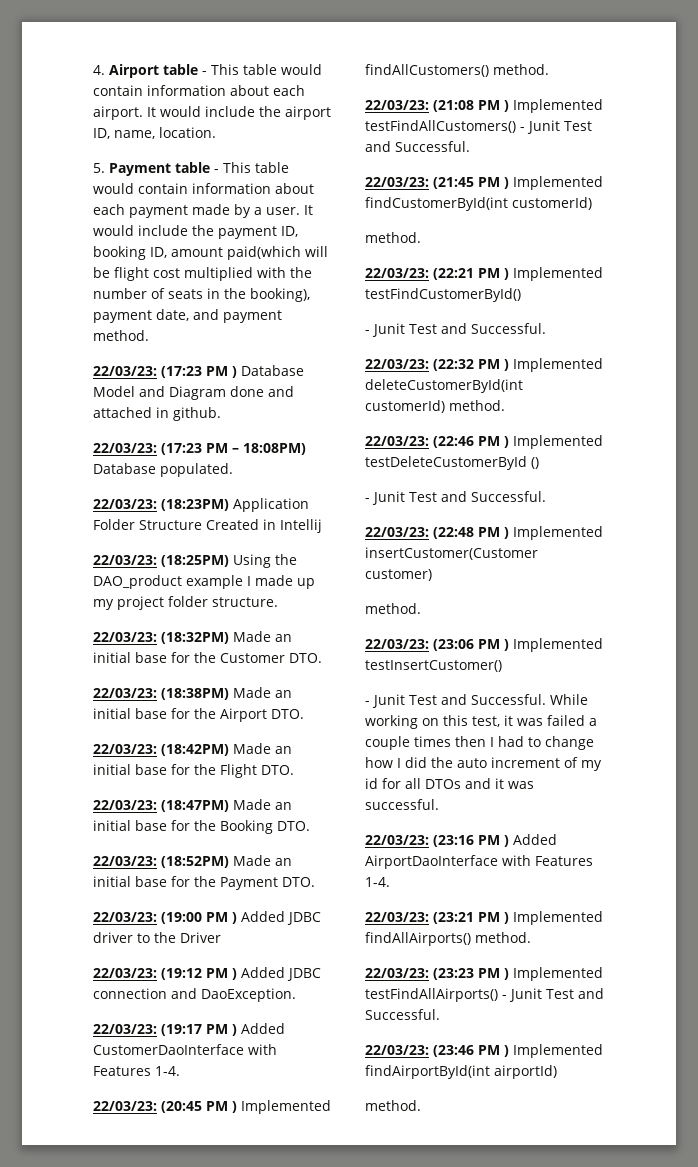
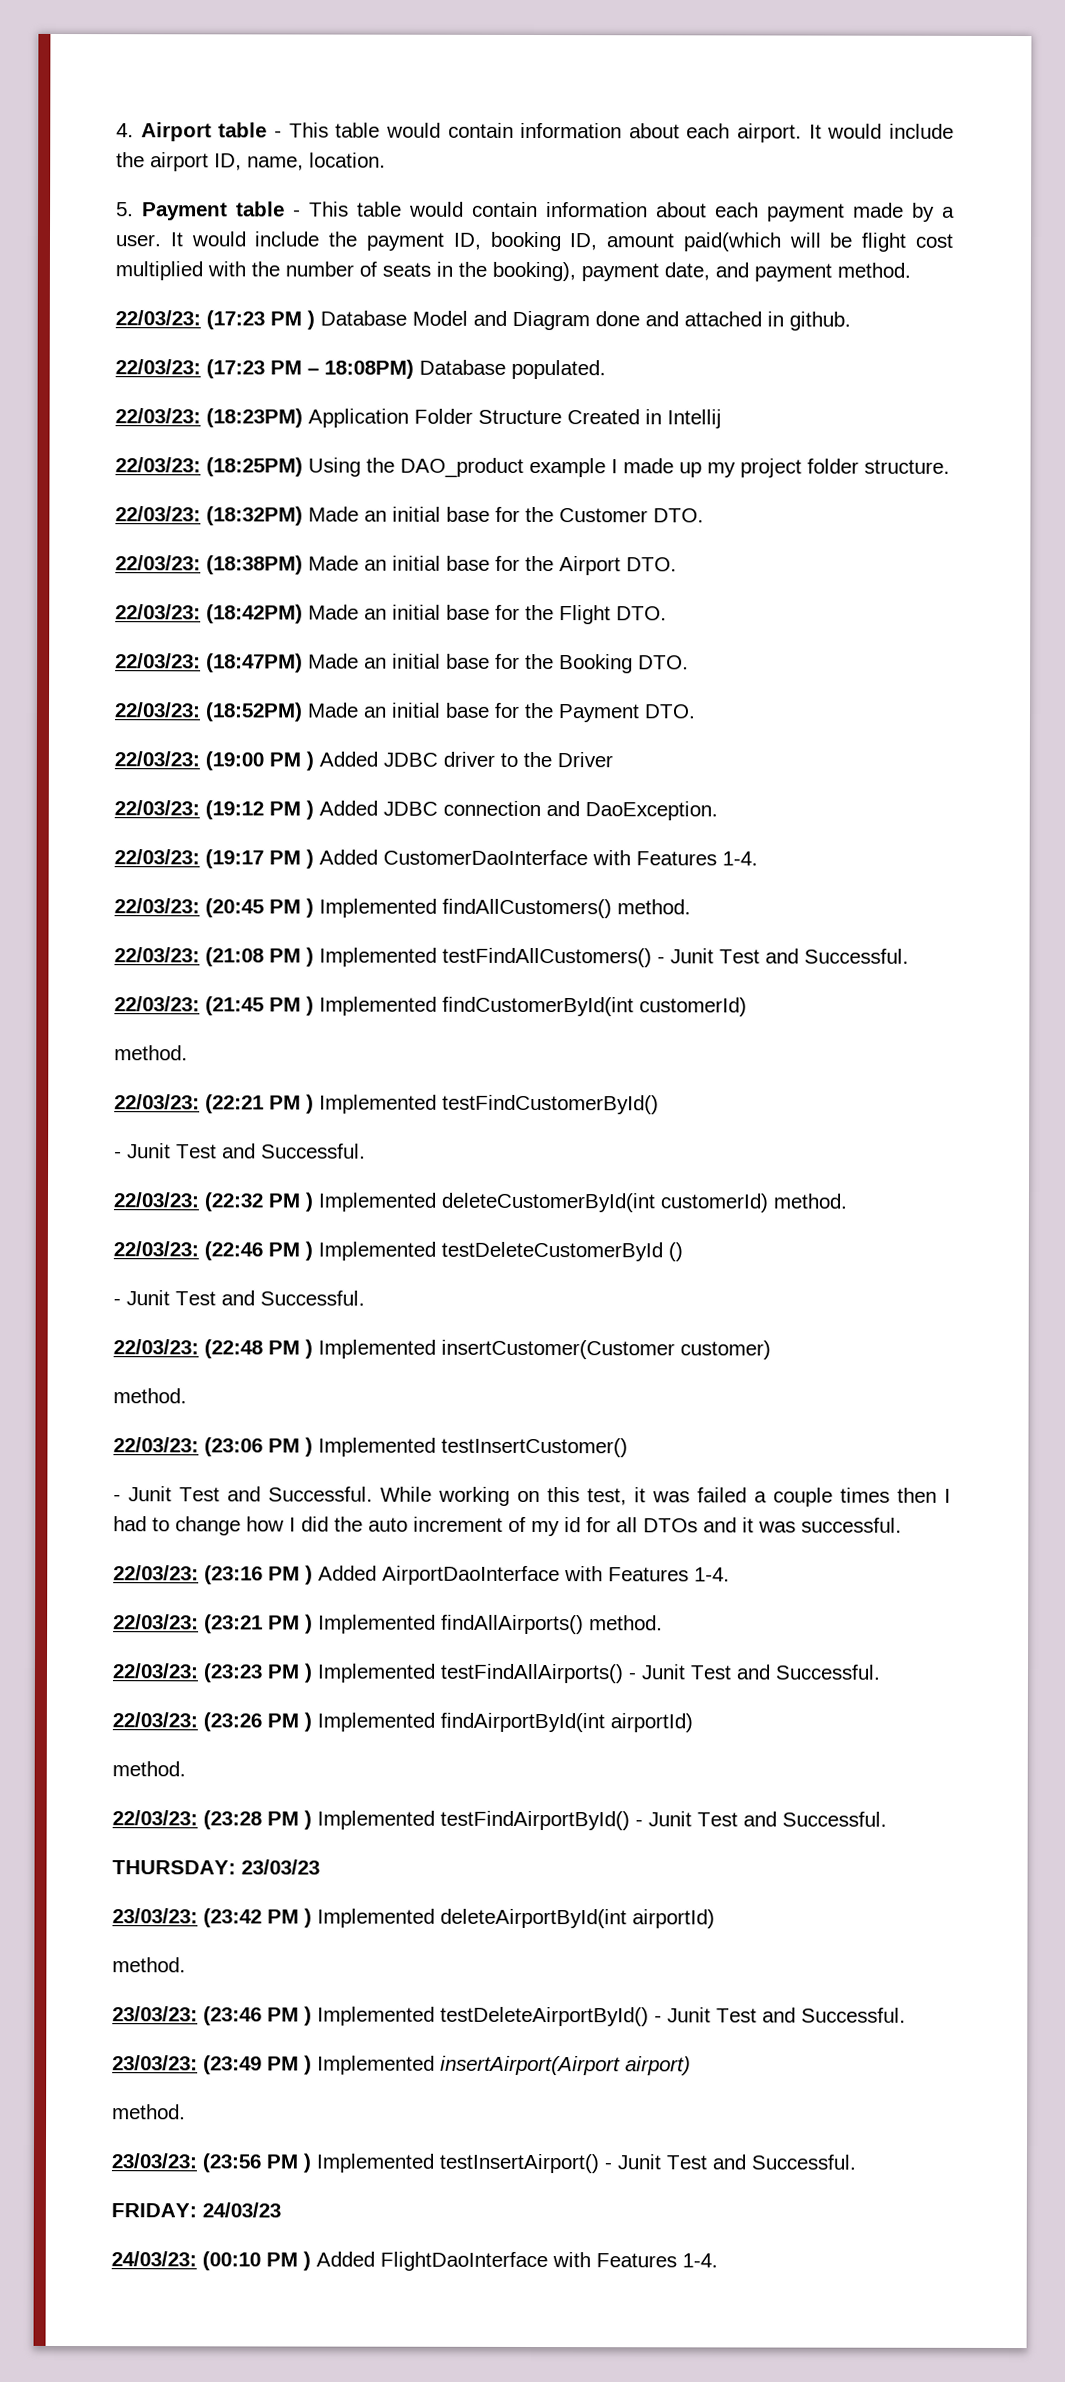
[433,1045,474,1057] (23:46 -> [203,1712,262,1732] (23:26
(421, 1105) none -> [112,1810,887,1831] [112,1859,320,1875] [112,1908,715,1929] [112,1957,186,1973] [112,2006,906,2027] [112,2055,691,2076] [112,2104,186,2120] [111,2153,856,2174] [111,2202,281,2218] [111,2251,718,2272] // 22/03/23: (23:28 PM ) Implemented testFindAirportById() - Junit Test and Successful. // THURSDAY: 23/03/23 // 23/03/23: (23:42 PM ) Implemented deleteAirportById(int airportId) // method. // 23/03/23: (23:46 PM ) Implemented testDeleteAirportById() - Junit Test and Successful. // 23/03/23: (23:49 PM ) Implemented insertAirport(Airport airport) // method. // 23/03/23: (23:56 PM ) Implemented testInsertAirport() - Junit Test and Successful. // FRIDAY: 24/03/23 // 24/03/23: (00:10 PM ) Added FlightDaoInterface with Features 1-4.

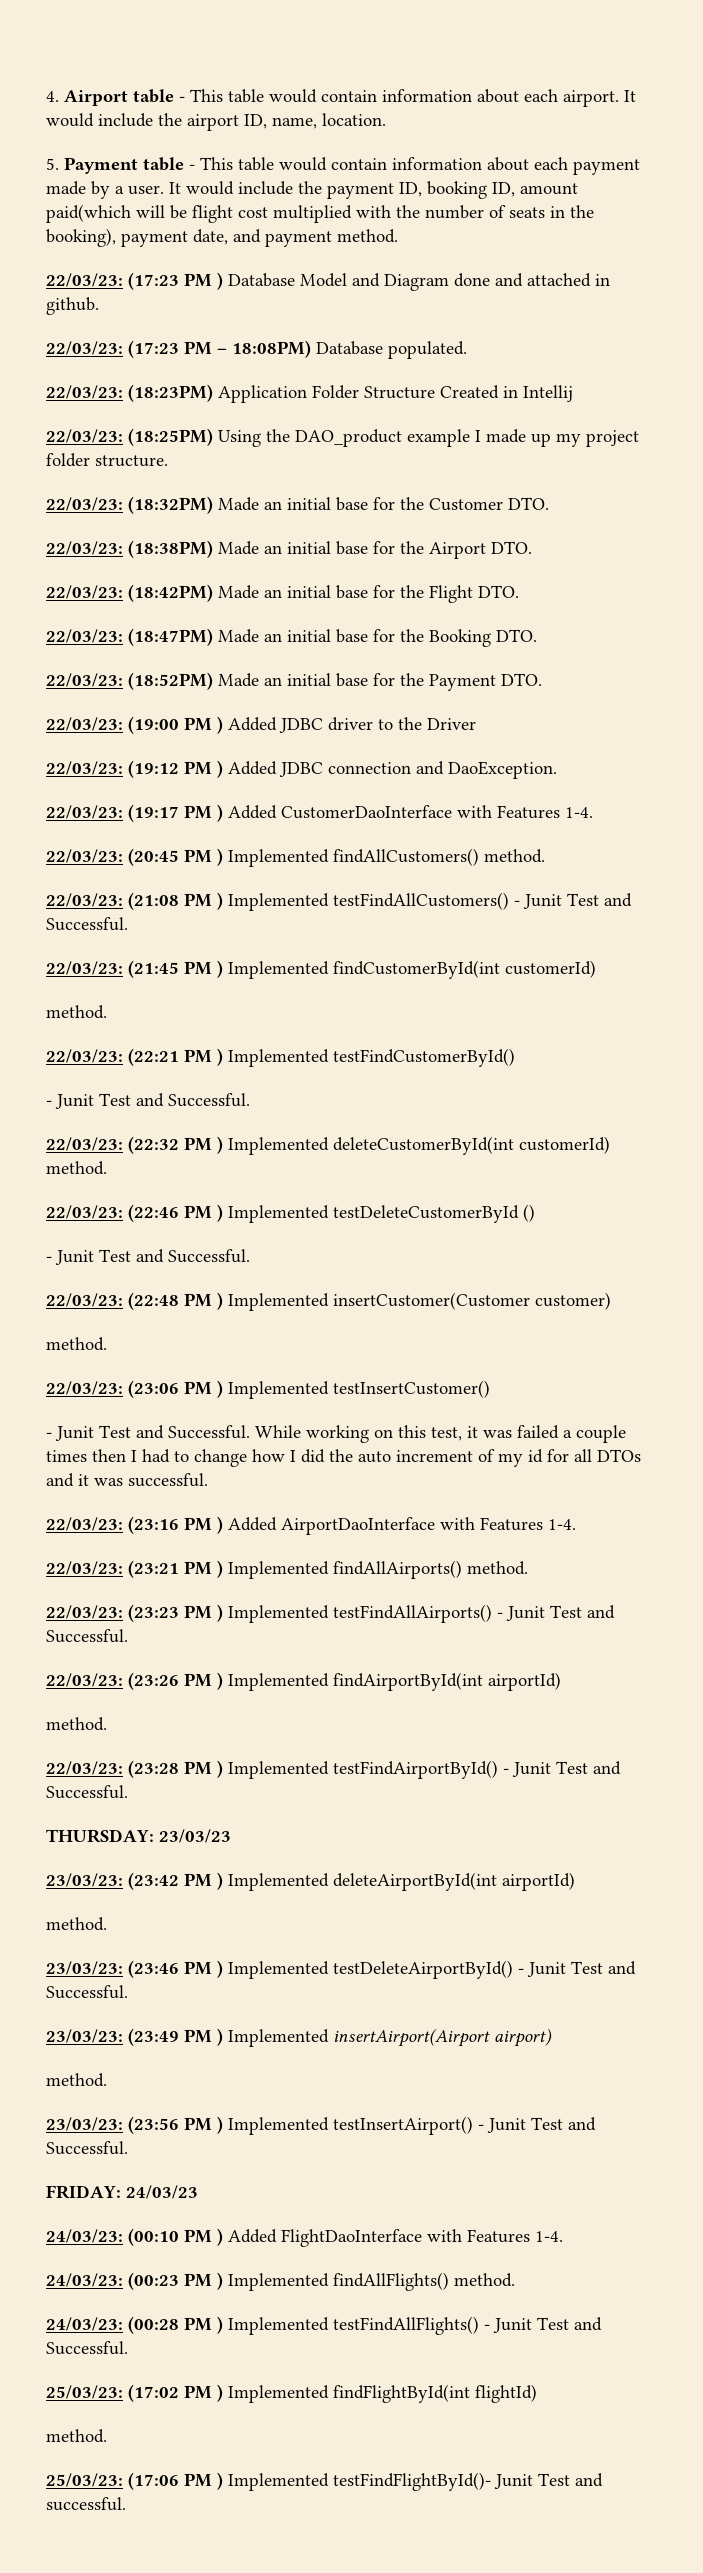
(718, 2260) none -> [46,2272,515,2291] [46,2316,602,2335] [46,2341,128,2355] [46,2384,537,2403] [46,2429,107,2443] [46,2472,603,2491] [46,2497,126,2511] // 24/03/23: (00:23 PM ) Implemented findAllFlights() method. // 24/03/23: (00:28 PM ) Implemented testFindAllFlights() - Junit Test and Successful. // 25/03/23: (17:02 PM ) Implemented findFlightById(int flightId) // method. // 25/03/23: (17:06 PM ) Implemented testFindFlightById()- Junit Test and successful.

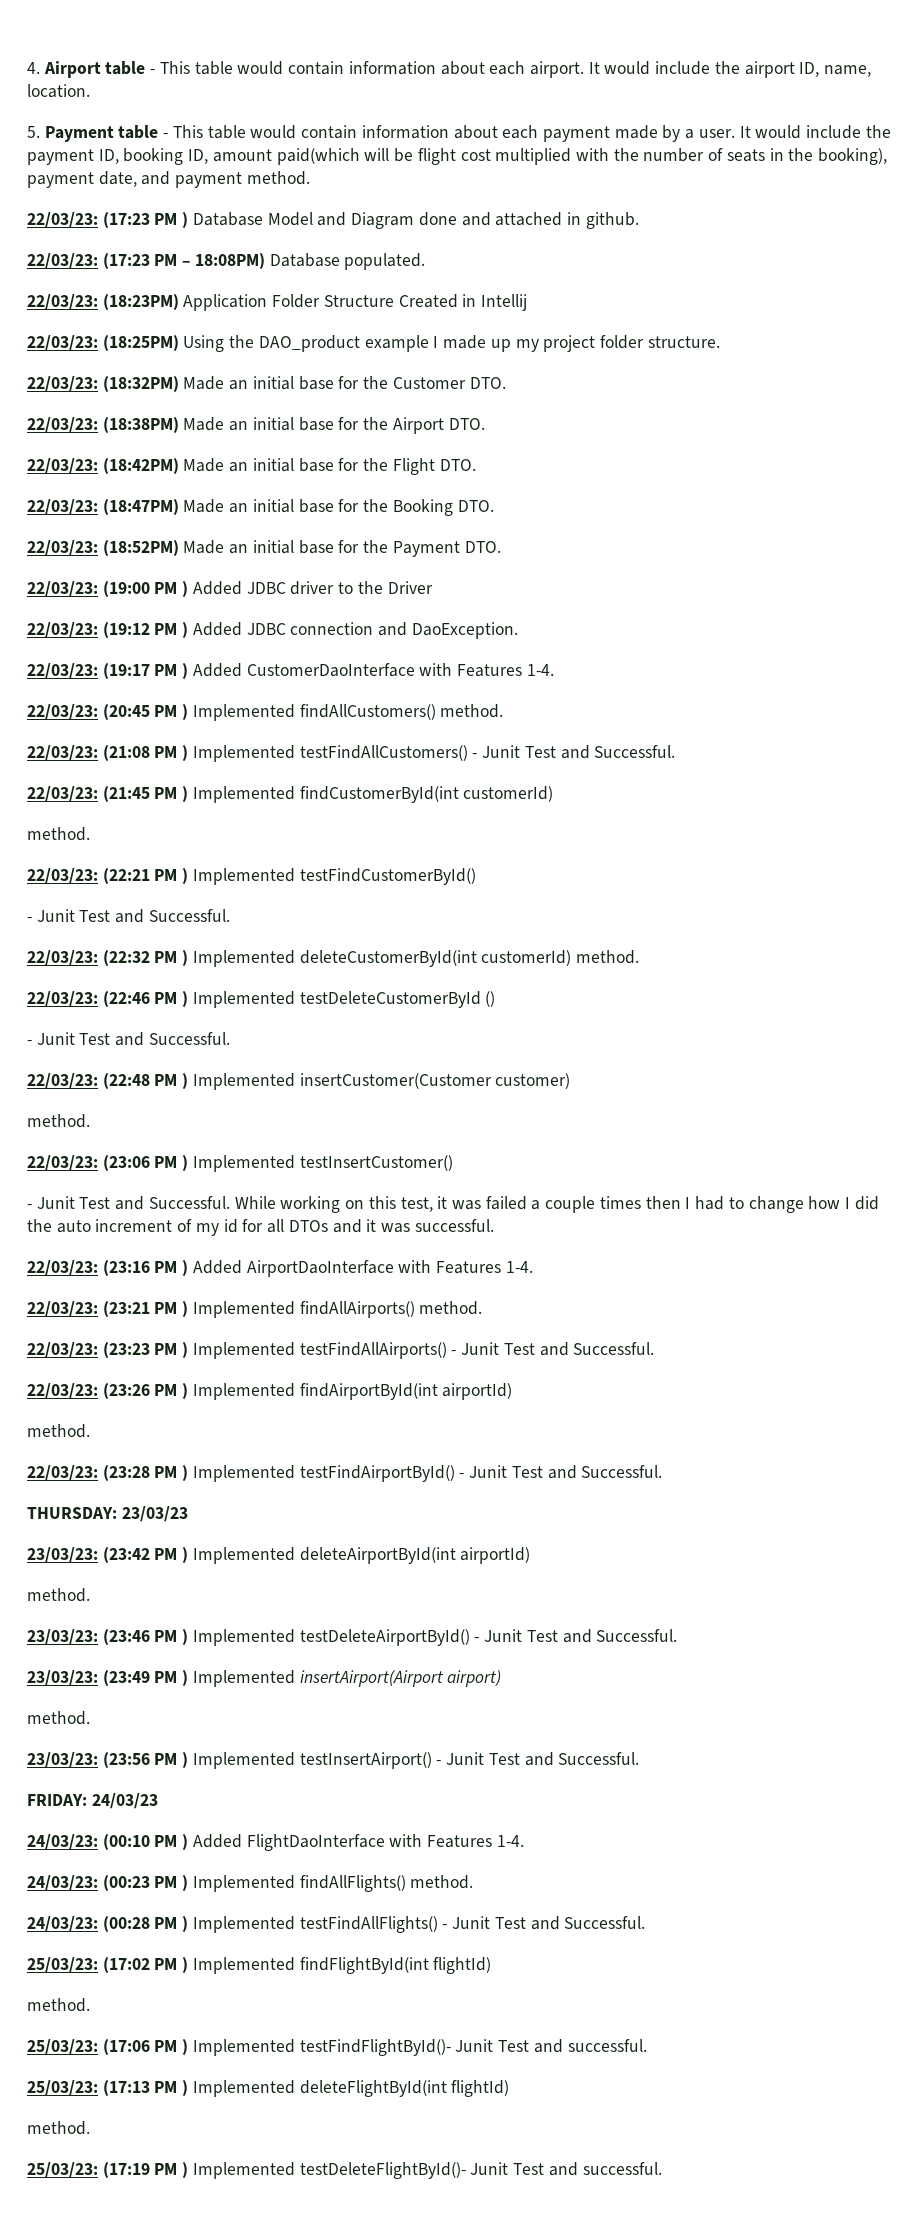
(126, 2504) none -> [27,2080,510,2097] [27,2121,90,2135] [27,2162,662,2179] // 25/03/23: (17:13 PM ) Implemented deleteFlightById(int flightId) // method. // 25/03/23: (17:19 PM ) Implemented testDeleteFlightById()- Junit Test and successful.

